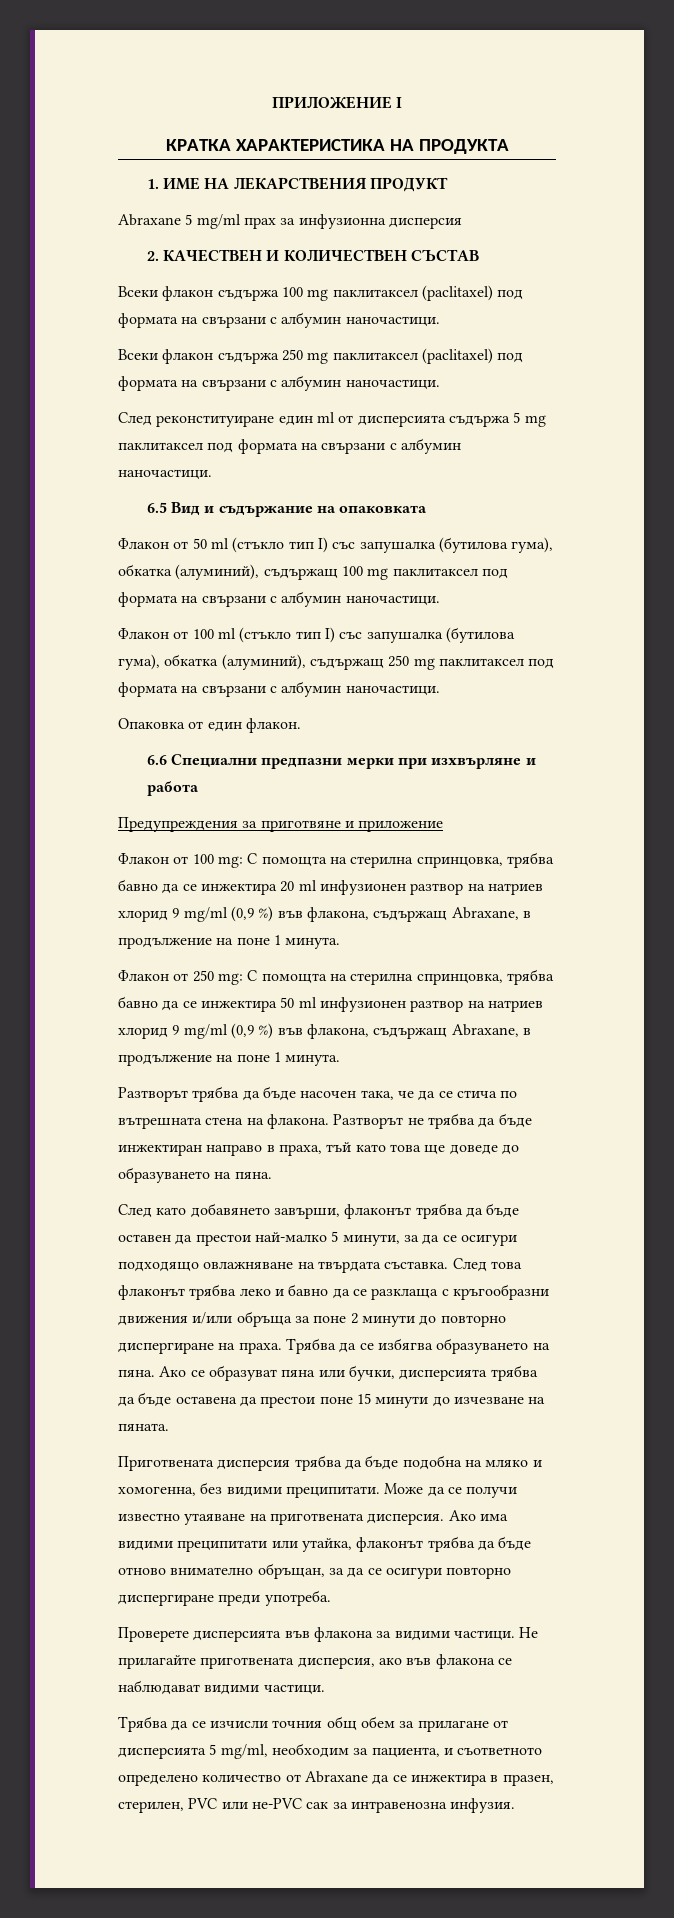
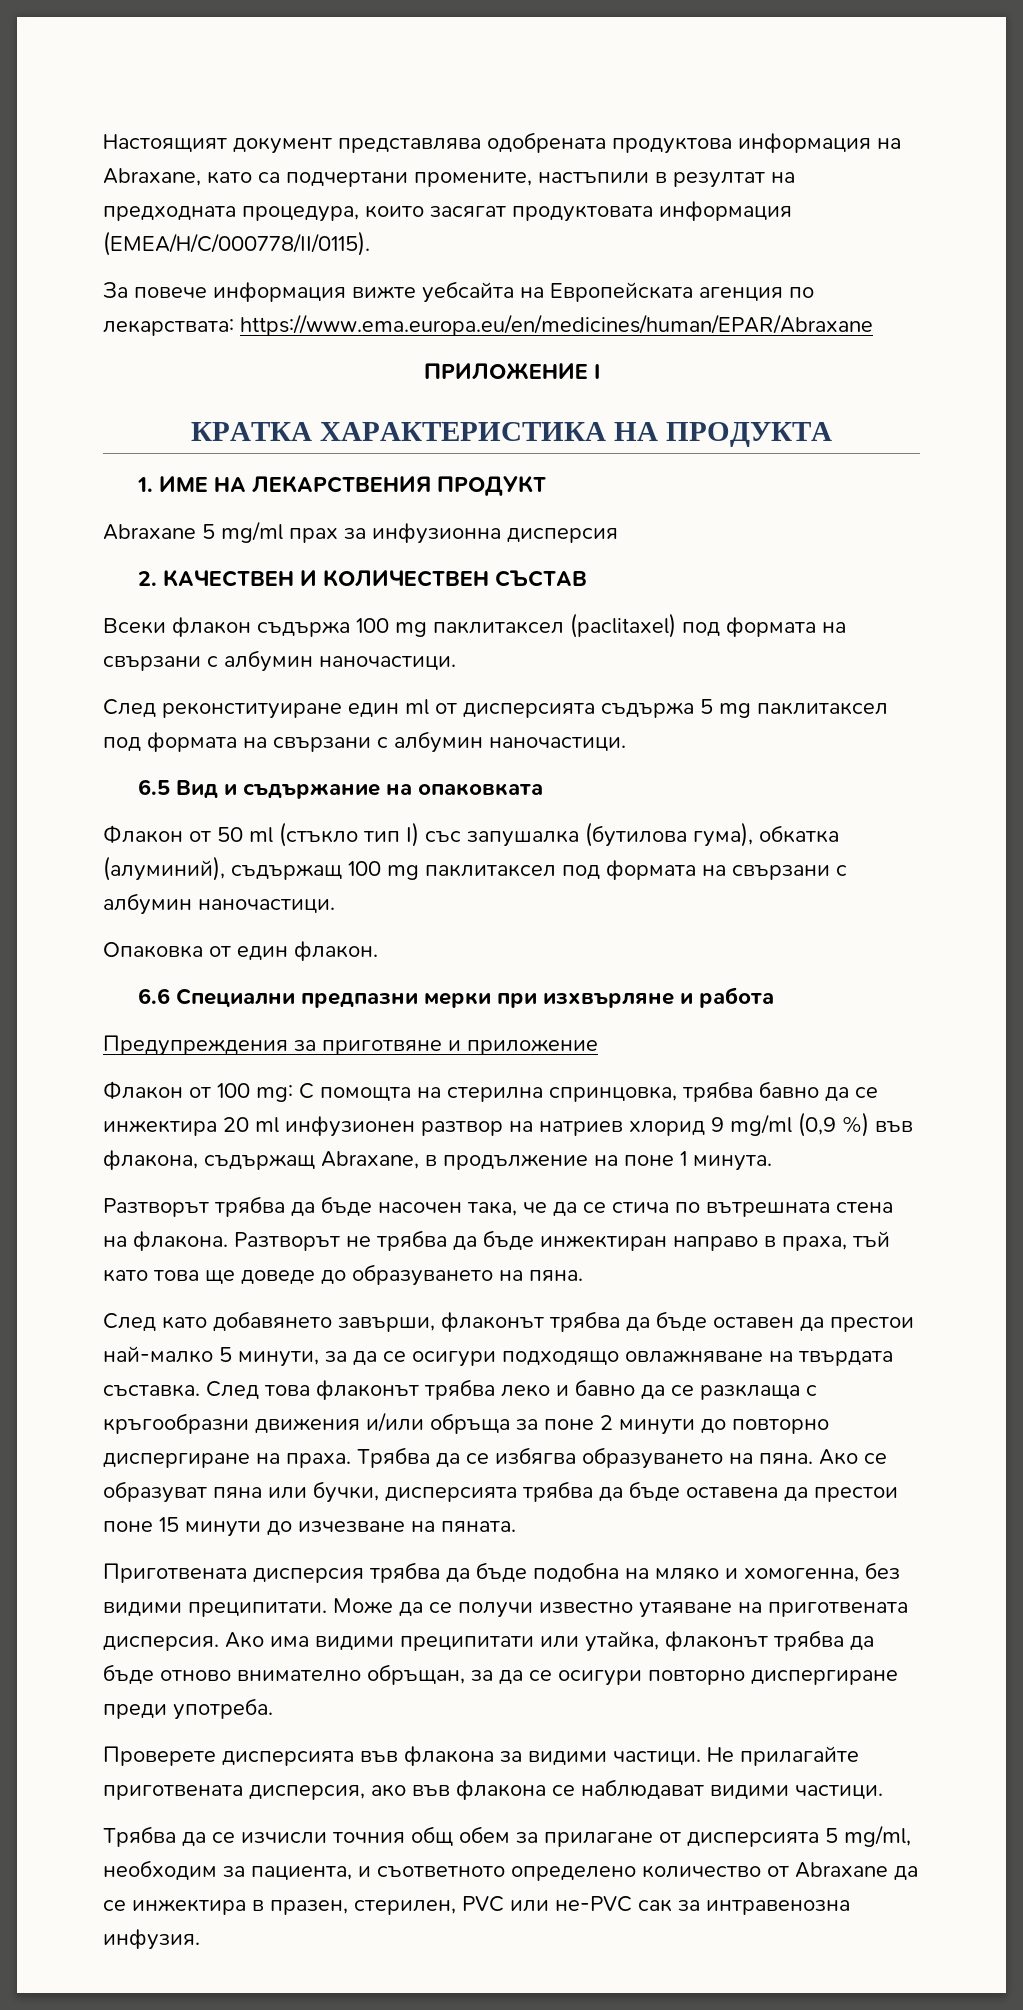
(271, 102) none -> [103,132,901,154] [103,168,795,188] [103,201,792,222] [103,231,370,256] [103,281,814,303] [102,314,873,336] Настоящият документ представлява одобрената продуктова информация на Abraxane, като са подчертани промените, настъпили в резултат на предходната процедура, които засягат продуктовата информация (EMEA/H/C/000778/II/0115). // За повече информация вижте уебсайта на Европейската агенция по лекарствата: https://www.ema.europa.eu/en/medicines/human/EPAR/Abraxane //
[118,348,524,364] [118,375,440,391] // Всеки флакон съдържа 250 mg паклитаксел (paclitaxel) под формата на свързани с албумин наночастици. -> (456, 663) none
[118,627,515,643] [118,654,555,670] [118,681,440,697] // Флакон от 100 ml (стъкло тип І) със запушалка (бутилова гума), обкатка (алуминий), съдържащ 250 mg паклитаксел под формата на свързани с албумин наночастици. -> (335, 906) none
[118,969,554,985] [118,996,543,1012] [118,1023,531,1039] [118,1052,341,1066] // Флакон от 250 mg: С помощта на стерилна спринцовка, трябва бавно да се инжектира 50 ml инфузионен разтвор на натриев хлорид 9 mg/ml (0,9 %) във флакона, съдържащ Abraxane, в продължение на поне 1 минута. -> (772, 1163) none

